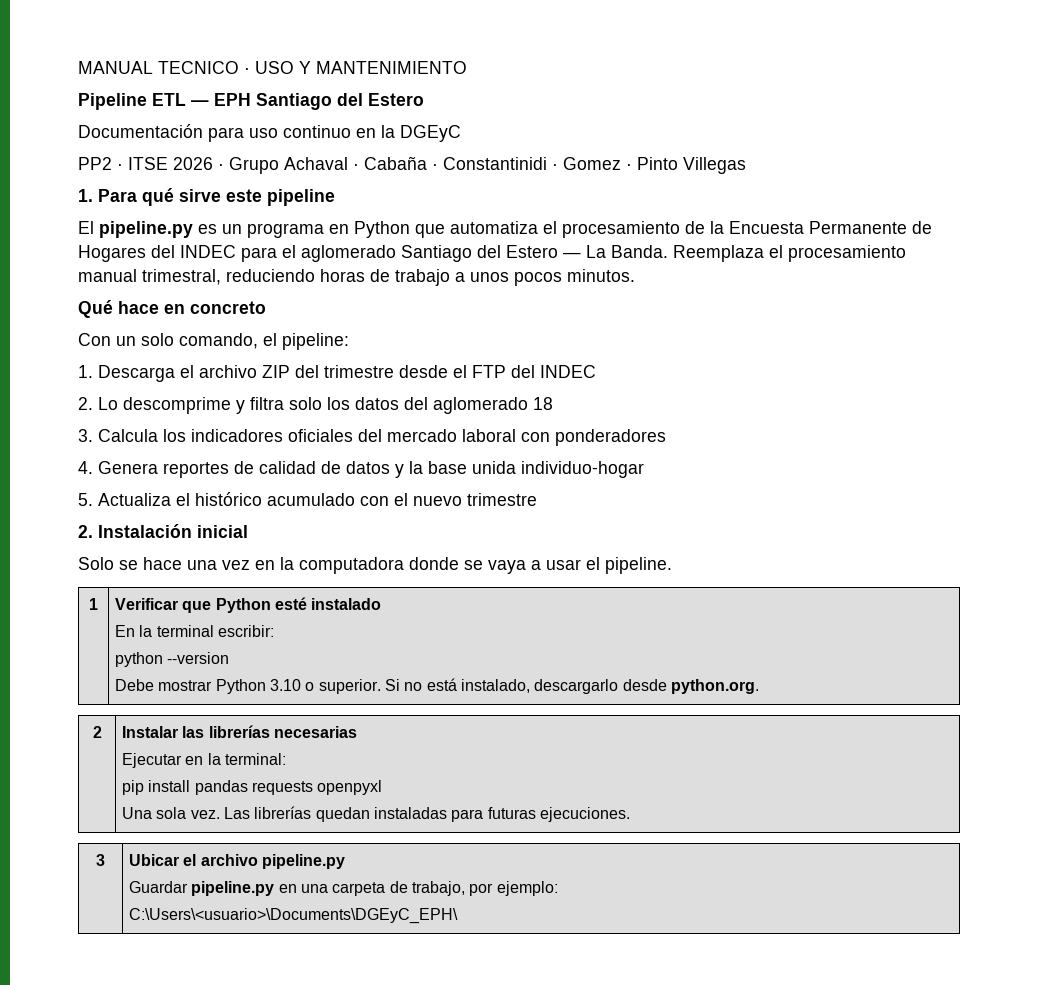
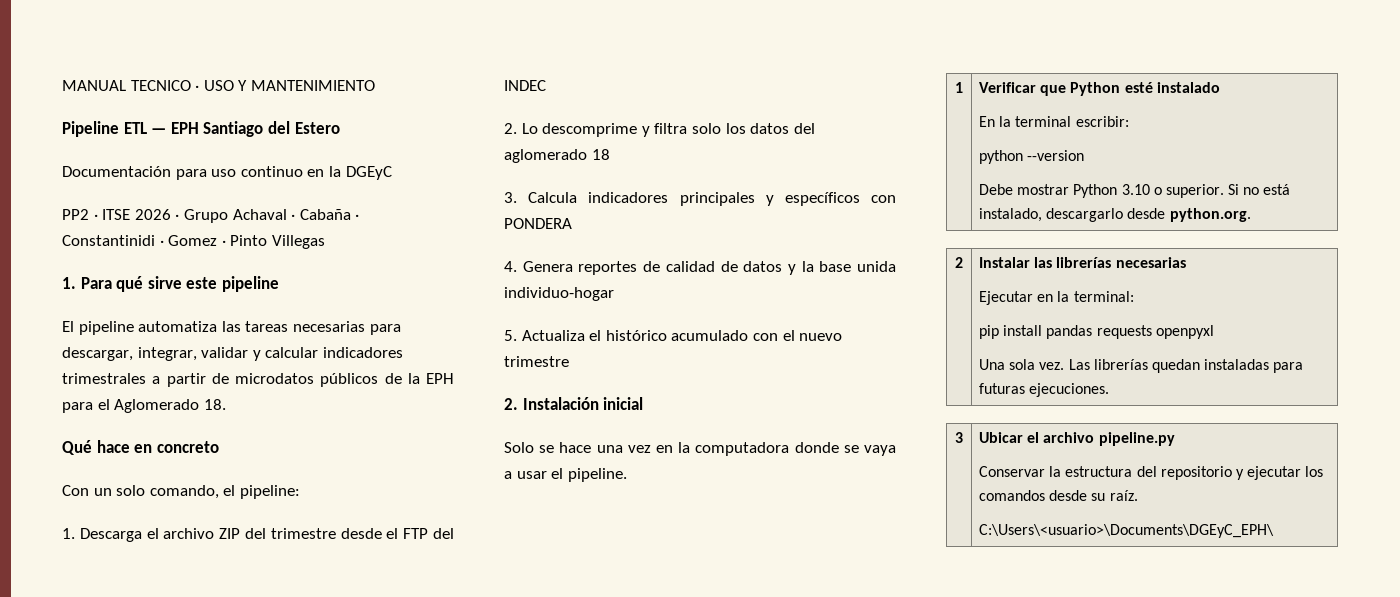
[99,221,932,238] [78,245,906,262] [78,269,635,286] pipeline.py es un programa en Python que automatiza el procesamiento de la Encuesta Permanente de Hogares del INDEC para el aglomerado Santiago del Estero — La Banda. Reemplaza el procesamiento manual trimestral, reduciendo horas de trabajo a unos pocos minutos. -> [78,321,401,335] [62,347,403,361] [62,373,454,387] [62,399,226,413] pipeline automatiza las tareas necesarias para descargar, integrar, validar y calcular indicadores trimestrales a partir de microdatos públicos de la EPH para el Aglomerado 18.
[163,429,666,446] los indicadores oficiales del mercado laboral con ponderadores -> [588,192,896,206] [504,218,572,229] indicadores principales y específicos con PONDERA
[129,881,558,896] Guardar pipeline.py en una carpeta de trabajo, por ejemplo: -> [979,466,1324,480] [979,490,1138,501] Conservar la estructura del repositorio y ejecutar los comandos desde su raíz.

